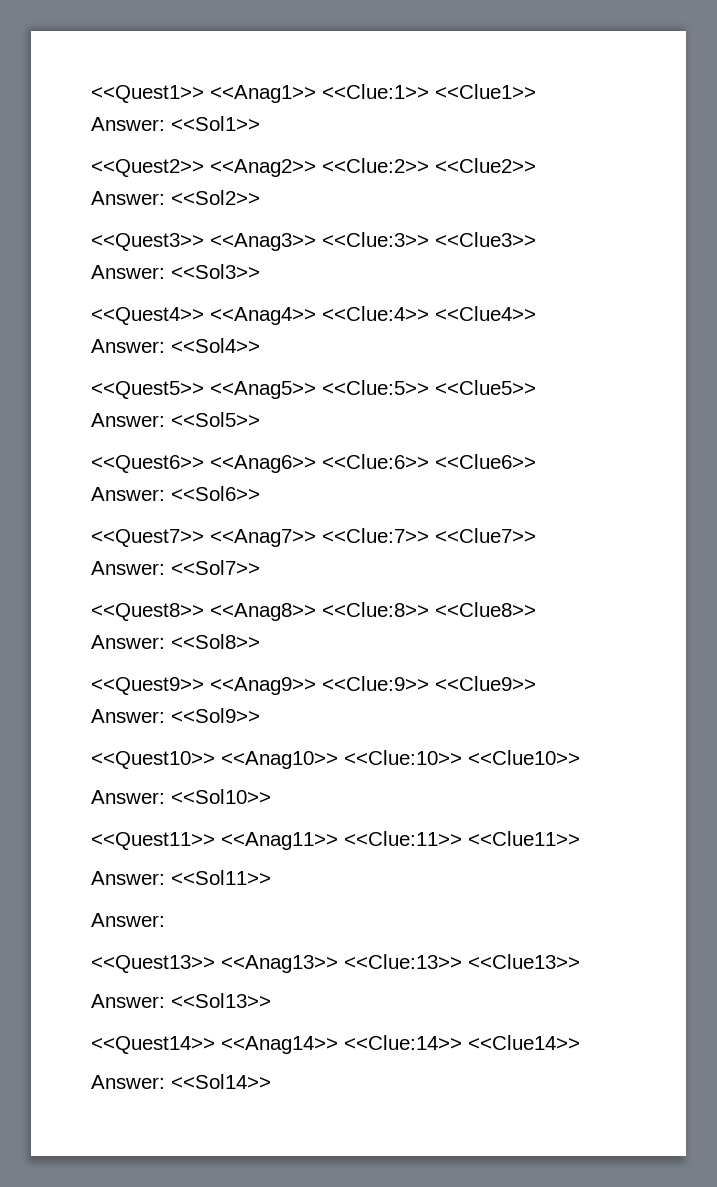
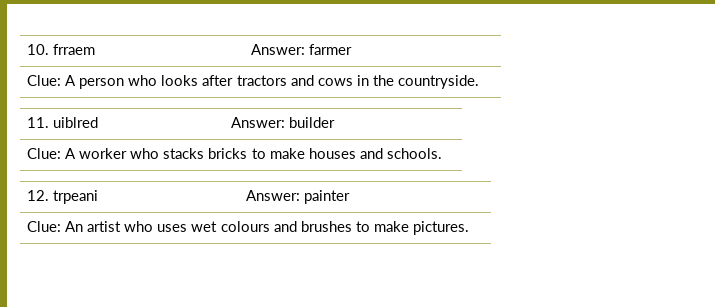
[91,84,536,103] [91,116,260,131] [91,158,536,177] [91,190,260,205] [91,232,536,251] [91,264,260,279] [91,306,536,325] [91,338,260,353] [91,380,536,399] [91,412,260,427] [91,454,536,473] [91,486,260,501] [91,528,536,547] [91,560,260,575] [91,602,536,621] [91,634,260,649] [91,676,536,695] [91,708,260,723] [91,750,580,769] [91,789,271,804] [91,831,580,850] [91,870,271,885] [91,913,165,927] [91,954,580,973] [91,993,271,1008] [91,1035,580,1054] [91,1074,271,1089] <<Quest1>> <<Anag1>> <<Clue:1>> <<Clue1>> // Answer: <<Sol1>> // <<Quest2>> <<Anag2>> <<Clue:2>> <<Clue2>> // Answer: <<Sol2>> // <<Quest3>> <<Anag3>> <<Clue:3>> <<Clue3>> // Answer: <<Sol3>> // <<Quest4>> <<Anag4>> <<Clue:4>> <<Clue4>> // Answer: <<Sol4>> // <<Quest5>> <<Anag5>> <<Clue:5>> <<Clue5>> // Answer: <<Sol5>> // <<Quest6>> <<Anag6>> <<Clue:6>> <<Clue6>> // Answer: <<Sol6>> // <<Quest7>> <<Anag7>> <<Clue:7>> <<Clue7>> // Answer: <<Sol7>> // <<Quest8>> <<Anag8>> <<Clue:8>> <<Clue8>> // Answer: <<Sol8>> // <<Quest9>> <<Anag9>> <<Clue:9>> <<Clue9>> // Answer: <<Sol9>> // <<Quest10>> <<Anag10>> <<Clue:10>> <<Clue10>> // Answer: <<Sol10>> // <<Quest11>> <<Anag11>> <<Clue:11>> <<Clue11>> // Answer: <<Sol11>> // Answer: // <<Quest13>> <<Anag13>> <<Clue:13>> <<Clue13>> // Answer: <<Sol13>> // <<Quest14>> <<Anag14>> <<Clue:14>> <<Clue14>> // Answer: <<Sol14>> -> [27,44,96,55] [251,44,353,55] [27,75,479,89] [27,117,99,128] [231,117,336,128] [27,148,442,159] [27,190,99,204] [246,190,351,204] [27,221,469,235] 10. frraem | Answer: farmer // Clue: A person who looks after tractors and cows in the countryside. // 11. uiblred | Answer: builder // Clue: A worker who stacks bricks to make houses and schools. // 12. trpeani | Answer: painter // Clue: An artist who uses wet colours and brushes to make pictures.

